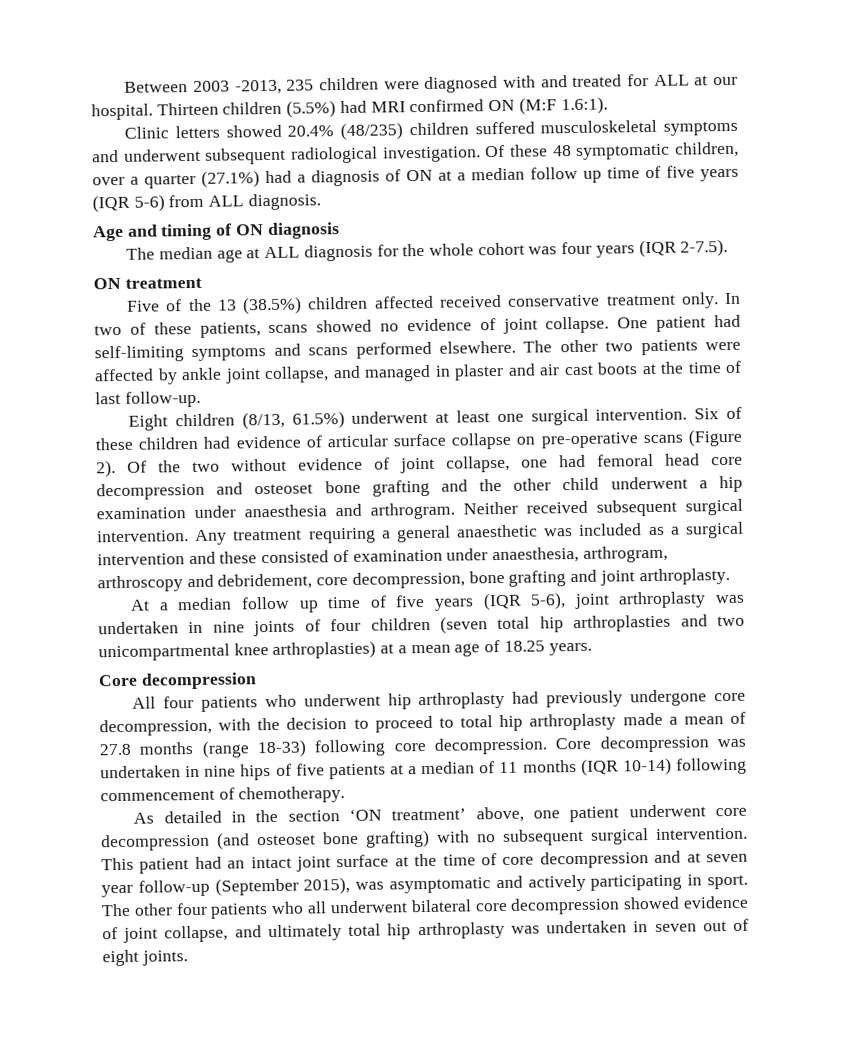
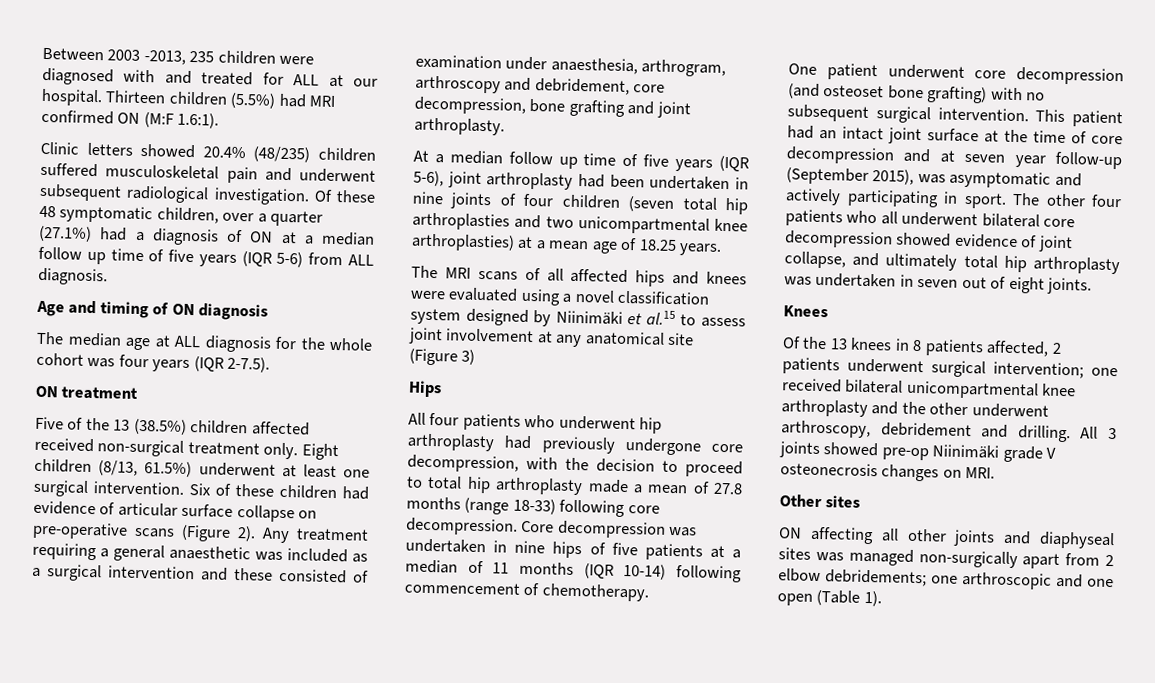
[663,120,738,136] symptoms -> [226,166,258,184] pain
[507,294,601,307] conservative -> [97,439,185,457] non-surgical
[724,292,741,305] [94,314,741,338] [94,339,741,363] [94,360,742,385] [95,390,201,408] In two of these patients, scans showed no evidence of joint collapse. One patient had self-limiting symptoms and scans performed elsewhere. The other two patients were affected by ankle joint collapse, and managed in plaster and air cast boots at the time of last follow-up. // -> (299, 451) none
[127,453,743,474] [96,475,743,501] [96,498,743,520] [97,530,189,543] Of the two without evidence of joint collapse, one had femoral head core decompression and osteoset bone grafting and the other child underwent a hip examination under anaesthesia and arthrogram. Neither received subsequent surgical intervention. -> (256, 534) none
[715,594,746,604] was -> [578,173,645,189] had been
[98,672,257,690] Core decompression -> [411,265,747,287] [410,287,711,306] [410,308,746,328] [408,327,695,348] [409,348,476,366] [408,380,442,398] The MRI scans of all affected hips and knees were evaluated using a novel classification system designed by Niinimäki et al.15 to assess joint involvement at any anatomical site (Figure 3) // Hips
[133,806,560,824] As detailed in the section ‘ON treatment’ above, one -> [788,63,817,75] One
(188, 958) none -> [783,305,828,318] [782,336,1062,357] [782,357,1118,379] [782,378,1077,400] [781,399,1049,418] [781,420,1117,443] [779,441,1057,463] [780,462,996,482] [779,494,861,508] [778,526,1115,550] [778,547,1114,569] [778,568,1114,590] [777,589,882,607] // Knees // Of the 13 knees in 8 patients affected, 2 patients underwent surgical intervention; one received bilateral unicompartmental knee arthroplasty and the other underwent arthroscopy, debridement and drilling. All 3 joints showed pre-op Niinimäki grade V osteonecrosis changes on MRI. // Other sites // ON affecting all other joints and diaphyseal sites was managed non-surgically apart from 2 elbow debridements; one arthroscopic and one open (Table 1).

